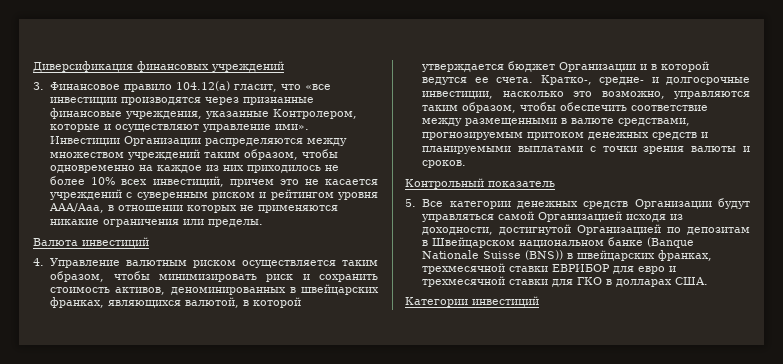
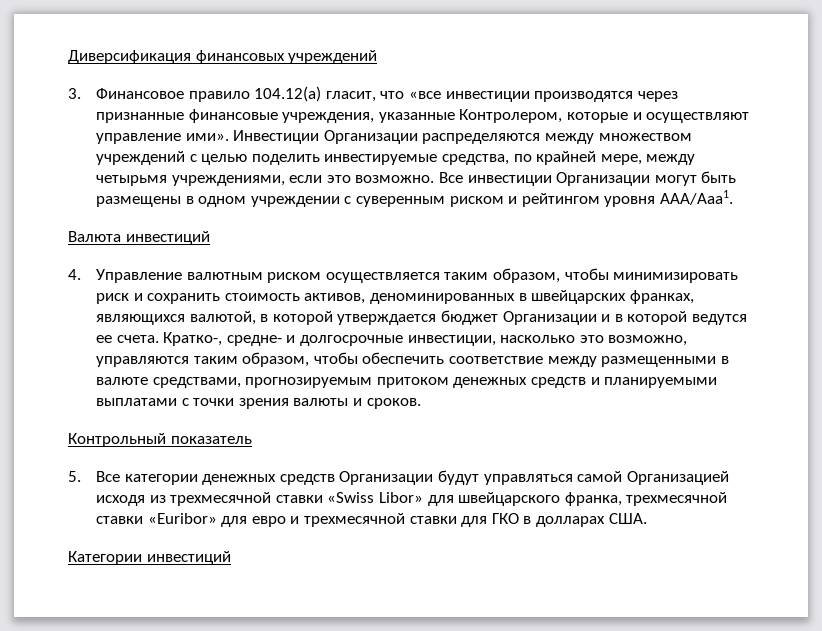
[204,149,339,160] [50,165,340,173] [50,176,378,187] [50,189,123,200] таким образом, чтобы одновременно на каждое из них приходилось не более 10% всех инвестиций, причем это не касается учреждений -> [189,151,696,165] [96,171,737,186] [96,196,340,207] с целью поделить инвестируемые средства, по крайней мере, между четырьмя учреждениями, если это возможно. Все инвестиции Организации могут быть размещены в одном учреждении
[49,203,339,213] [50,219,264,227] AAA/Aaa, в отношении которых не применяются никакие ограничения или пределы. -> [659,190,733,205] AAA/Aaa1.
[422,224,750,235] [422,237,695,248] [422,250,713,261] [422,263,611,274] доходности, достигнутой Организацией по депозитам в Швейцарском национальном банке (Banque Nationale Suisse (BNS)) в швейцарских франках, трехмесячной ставки ЕВРИБОР -> [170,492,728,506] [96,513,217,524] трехмесячной ставки «Swiss Libor» для швейцарского франка, трехмесячной ставки «Euribor»

